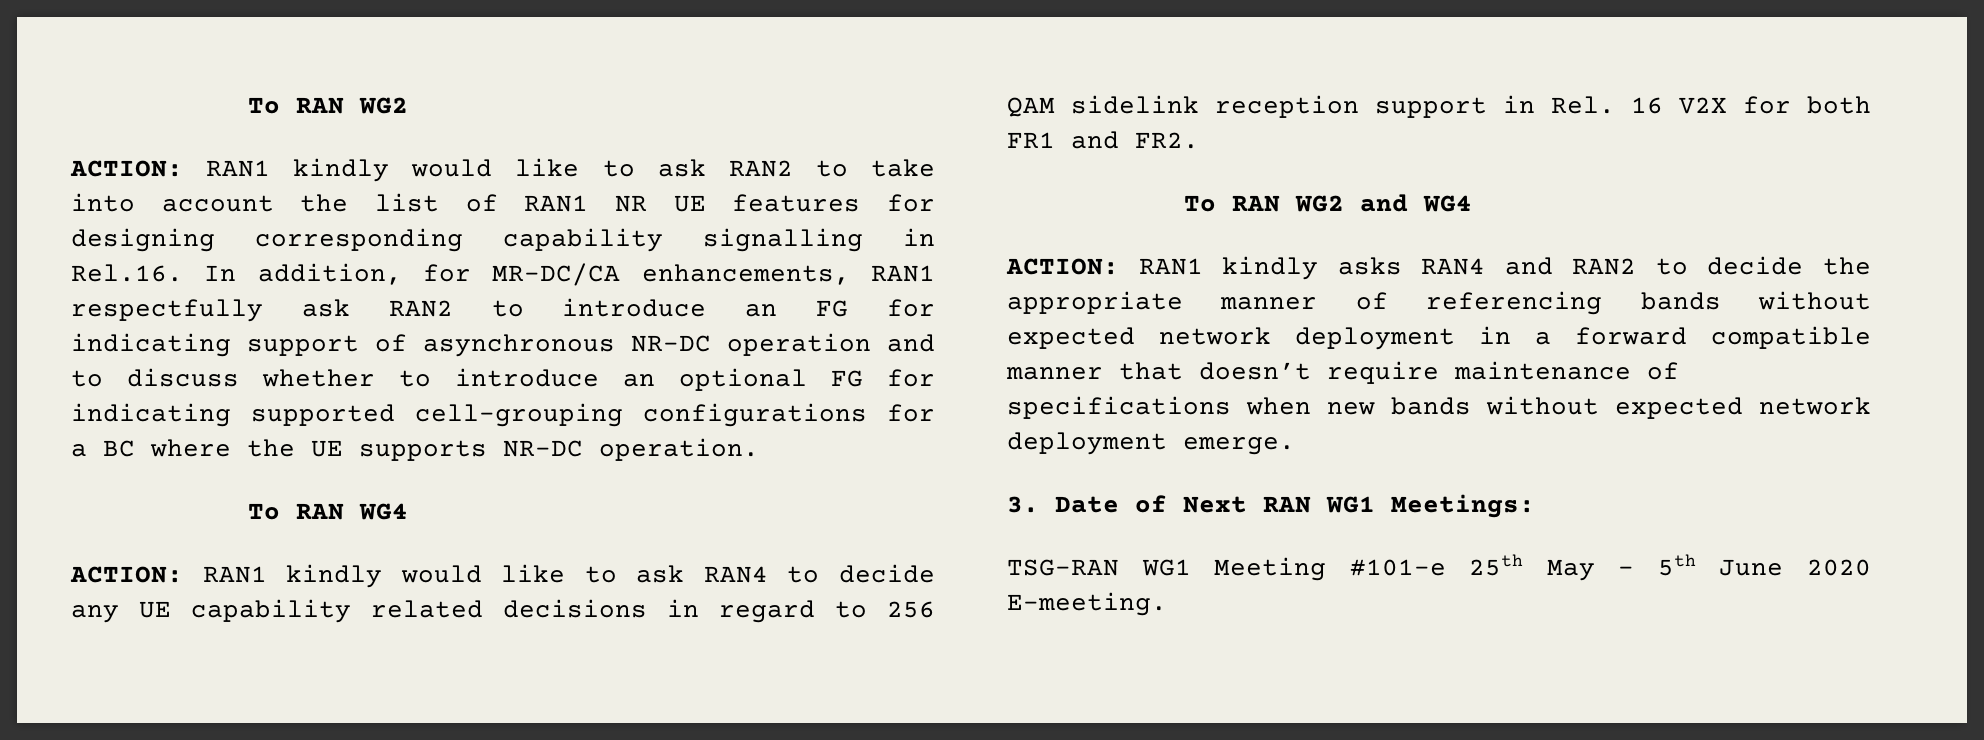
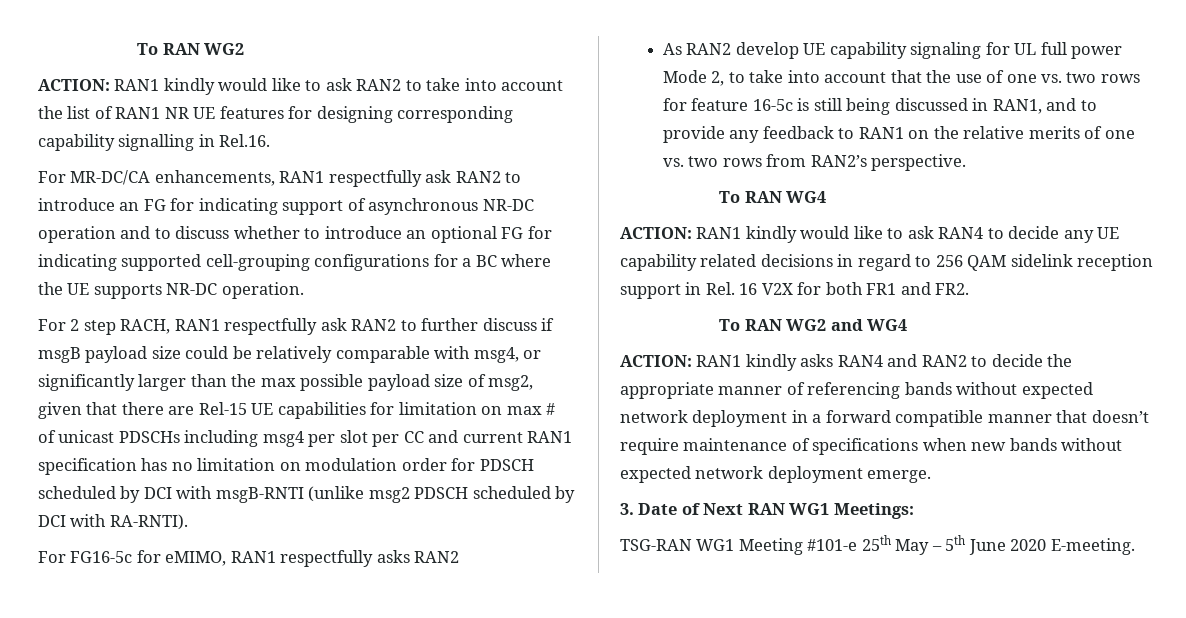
[204,263,471,285] In addition, for -> [38,171,66,183] // For
(759, 449) none -> [38,318,555,335] [38,346,542,363] [38,374,534,391] [38,402,556,419] [38,430,573,447] [38,458,534,475] [38,486,576,503] [38,514,188,530] [38,550,460,567] [662,42,1123,59] [662,70,1140,86] [662,98,1097,115] [662,126,1135,143] [662,154,967,171] // For 2 step RACH, RAN1 respectfully ask RAN2 to further discuss if msgB payload size could be relatively comparable with msg4, or significantly larger than the max possible payload size of msg2, given that there are Rel-15 UE capabilities for limitation on max # of unicast PDSCHs including msg4 per slot per CC and current RAN1 specification has no limitation on modulation order for PDSCH scheduled by DCI with msgB-RNTI (unlike msg2 PDSCH scheduled by DCI with RA-RNTI). // For FG16-5c for eMIMO, RAN1 respectfully asks RAN2 // As RAN2 develop UE capability signaling for UL full power Mode 2, to take into account that the use of one vs. two rows for feature 16-5c is still being discussed in RAN1, and to provide any feedback to RAN1 on the relative merits of one vs. two rows from RAN2’s perspective.

